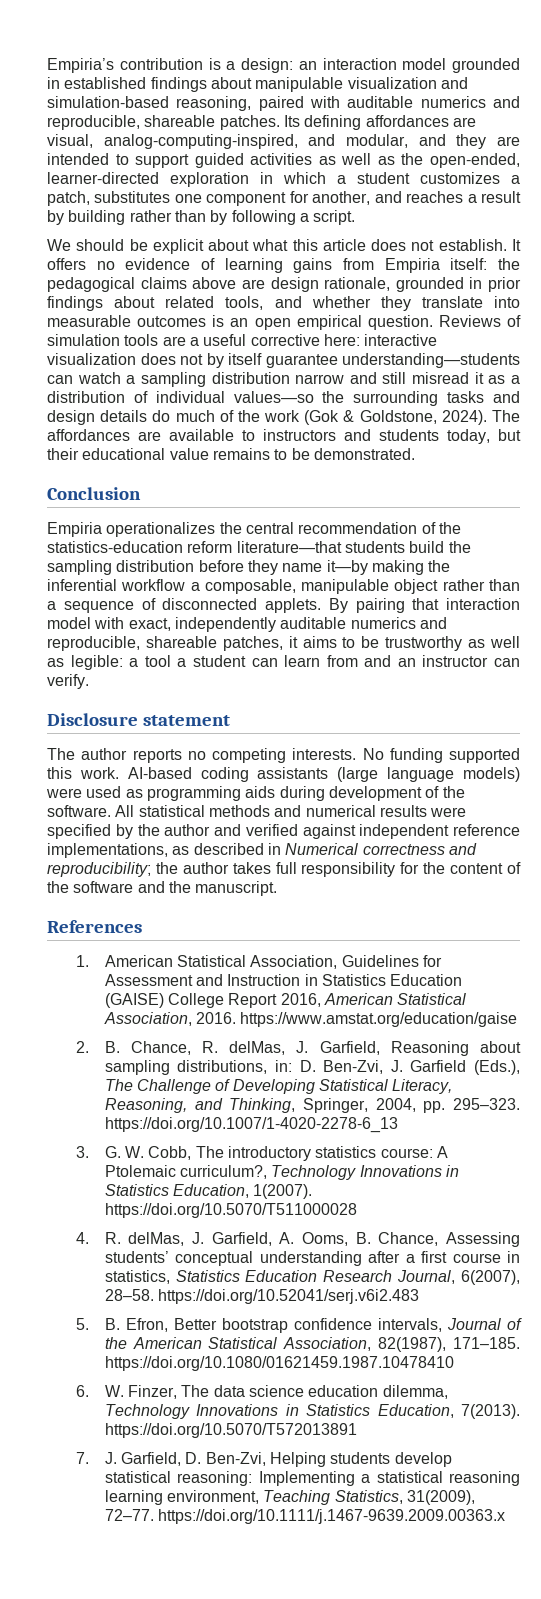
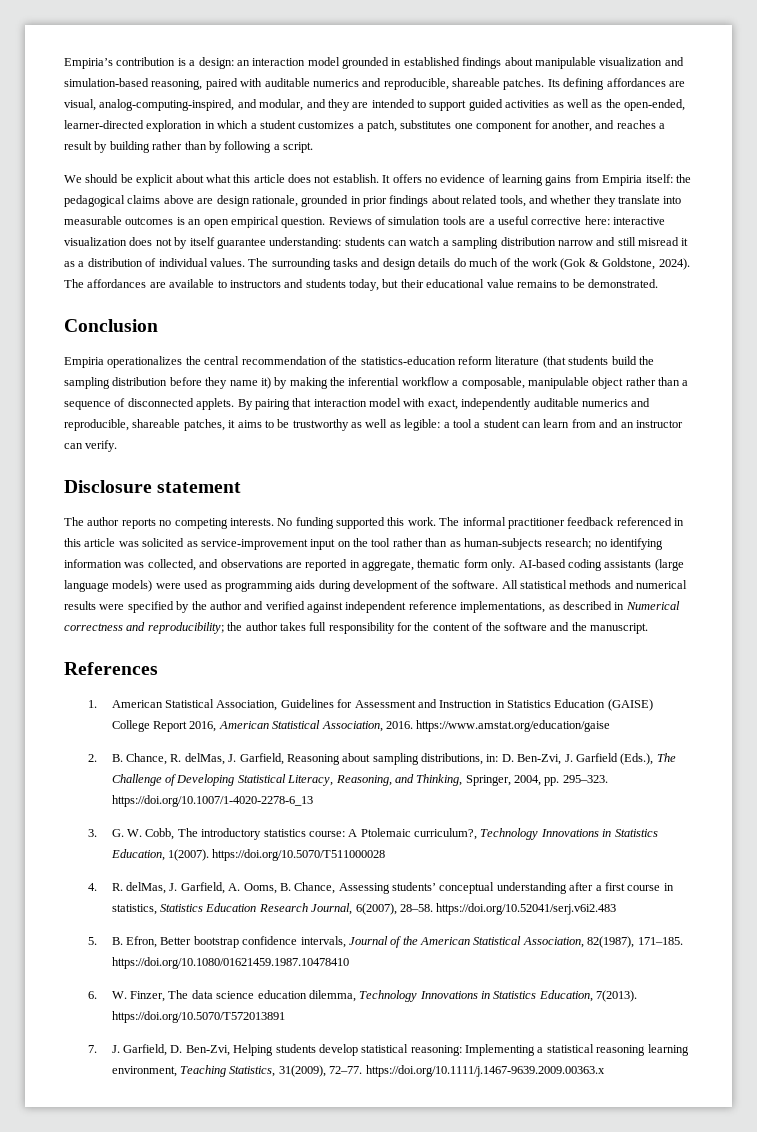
[342,353,520,368] understanding—students -> [269,237,385,249] understanding: students
[233,391,345,403] values—so the -> [209,258,269,267] values. The
[236,541,342,553] literature—that -> [495,356,566,368] literature (that
[326,560,368,575] it—by -> [260,377,288,389] it) by
(119, 773) none -> [439,517,684,529] [64,538,663,550] [64,559,516,571] The informal practitioner feedback referenced in this article was solicited as service-improvement input on the tool rather than as human-subjects research; no identifying information was collected, and observations are reported in aggregate, thematic form only.

